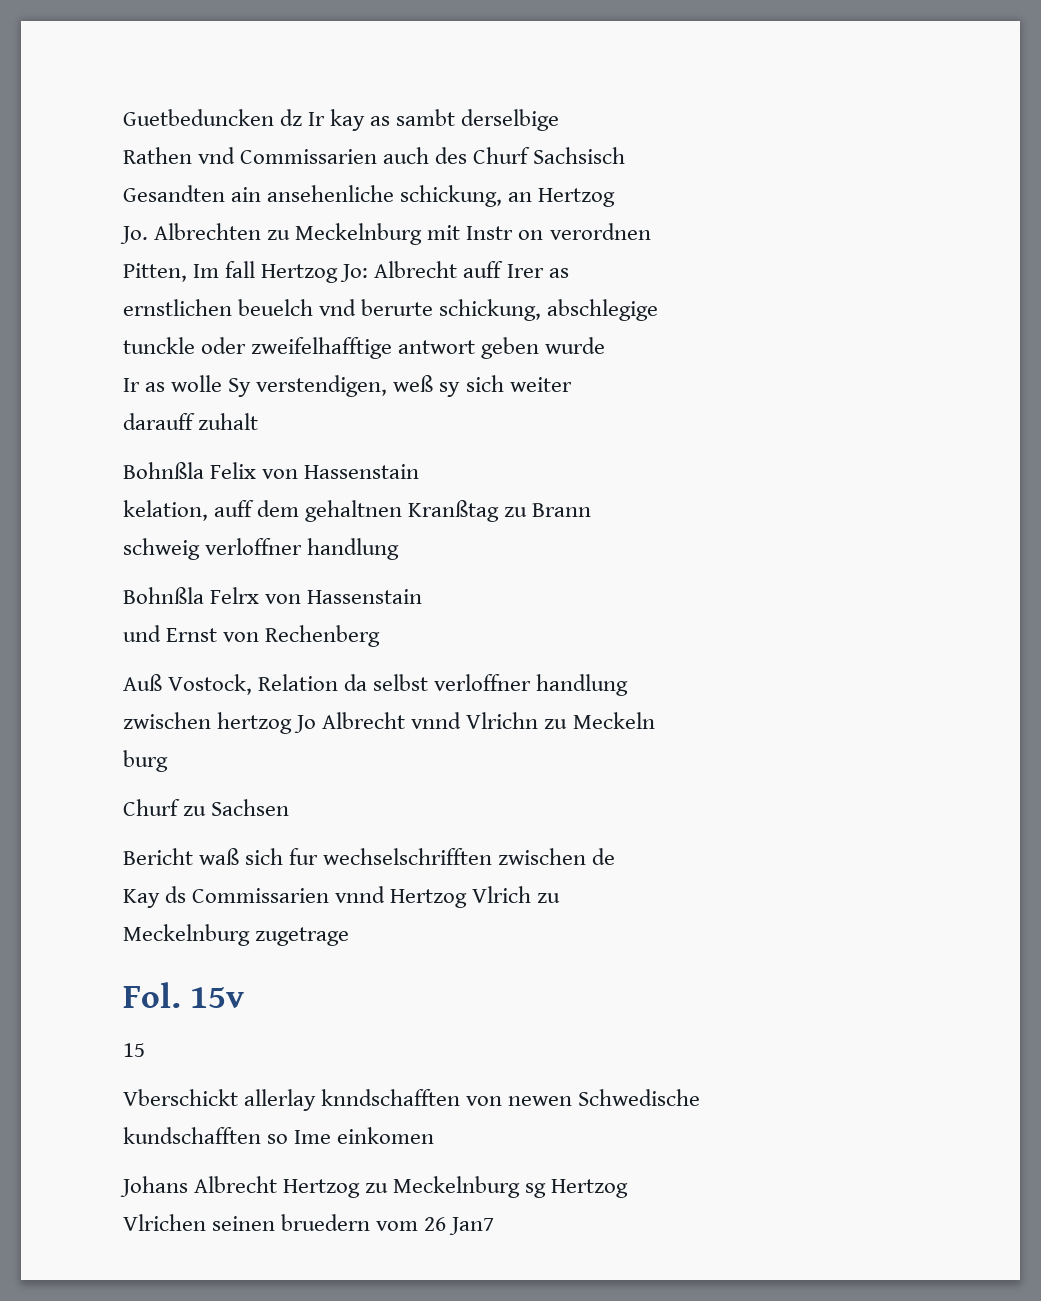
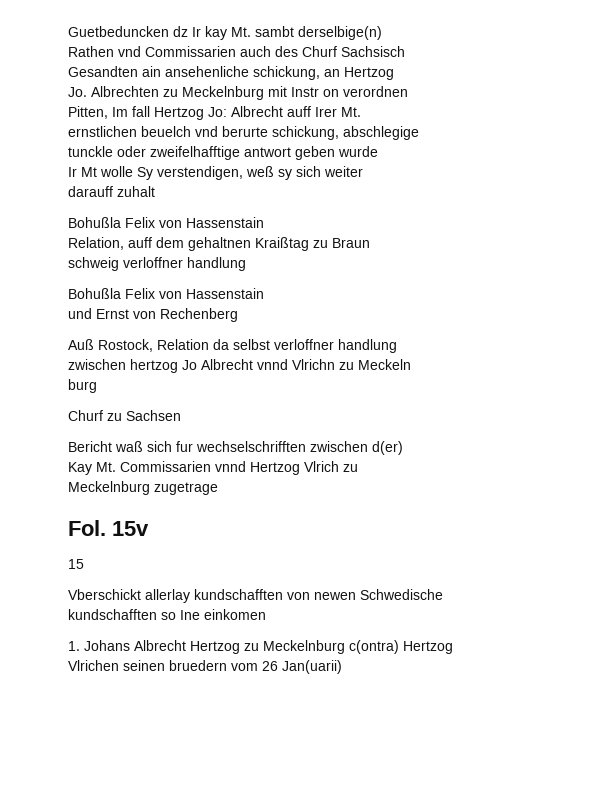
[370,109,560,131] as sambt derselbige -> [231,26,382,40] Mt. sambt derselbige(n)
[548,268,569,278] as -> [341,107,361,117] Mt.
[145,382,166,392] as -> [81,167,97,177] Mt
[123,462,420,479] [123,500,208,521] Bohnßla Felix von Hassenstain // kelation, -> [68,217,264,228] [68,237,124,250] Bohußla Felix von Hassenstain // Relation,
[408,500,592,522] Kranßtag zu Brann -> [255,237,370,251] Kraißtag zu Braun
[123,587,260,604] Bohnßla Felrx -> [68,288,155,299] Bohußla Felix
[168,674,253,695] Vostock, -> [98,339,153,352] Rostock,
[592,848,616,865] de -> [372,441,403,455] d(er)
[165,886,187,903] ds -> [96,462,116,472] Mt.
[321,1089,461,1106] knndschafften -> [194,589,283,600] kundschafften
[294,1130,332,1144] Ime -> [180,610,200,620] Ine
(435, 1135) none -> [68,641,80,651] 1.
[525,1183,547,1198] sg -> [349,640,399,654] c(ontra)
[449,1217,495,1235] Jan7 -> [282,660,342,674] Jan(uarii)

